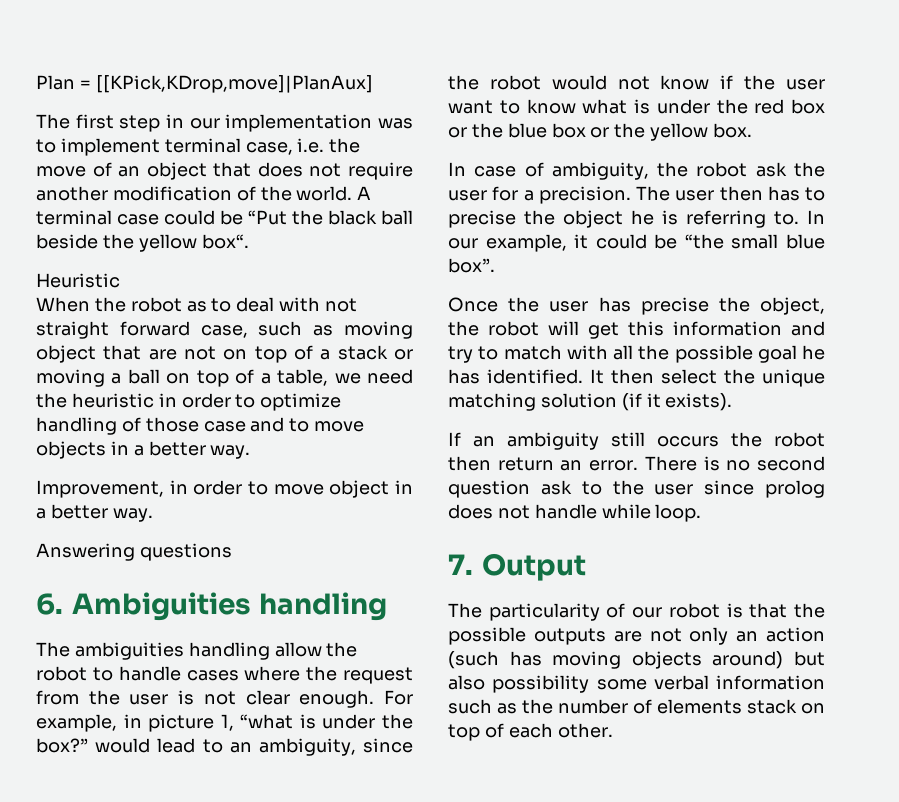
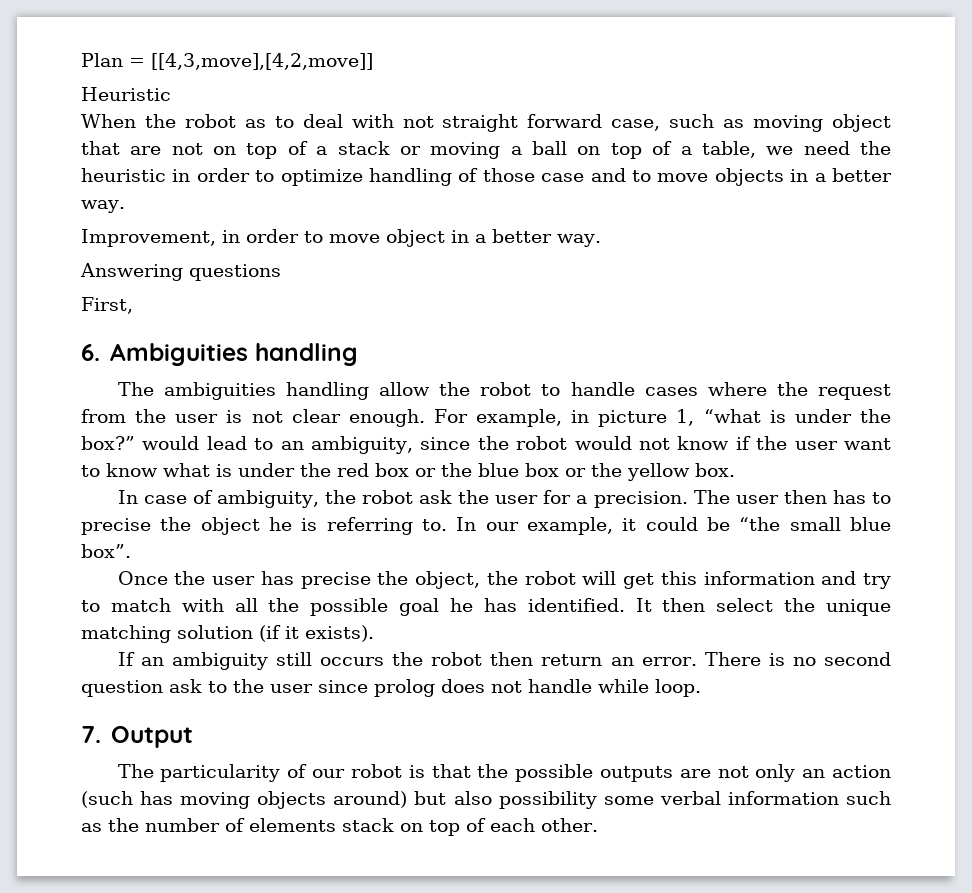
[95,75,373,93] [36,114,413,132] [36,138,361,156] [36,162,413,180] [36,186,372,201] [36,210,413,225] [36,234,249,252] [[KPick,KDrop,move]|PlanAux] // The first step in our implementation was to implement terminal case, i.e. the move of an object that does not require another modification of the world. A terminal case could be “Put the black ball beside the yellow box“. -> [151,53,373,70] [[4,3,move],[4,2,move]]
(232, 552) none -> [81,297,133,314] // First,

